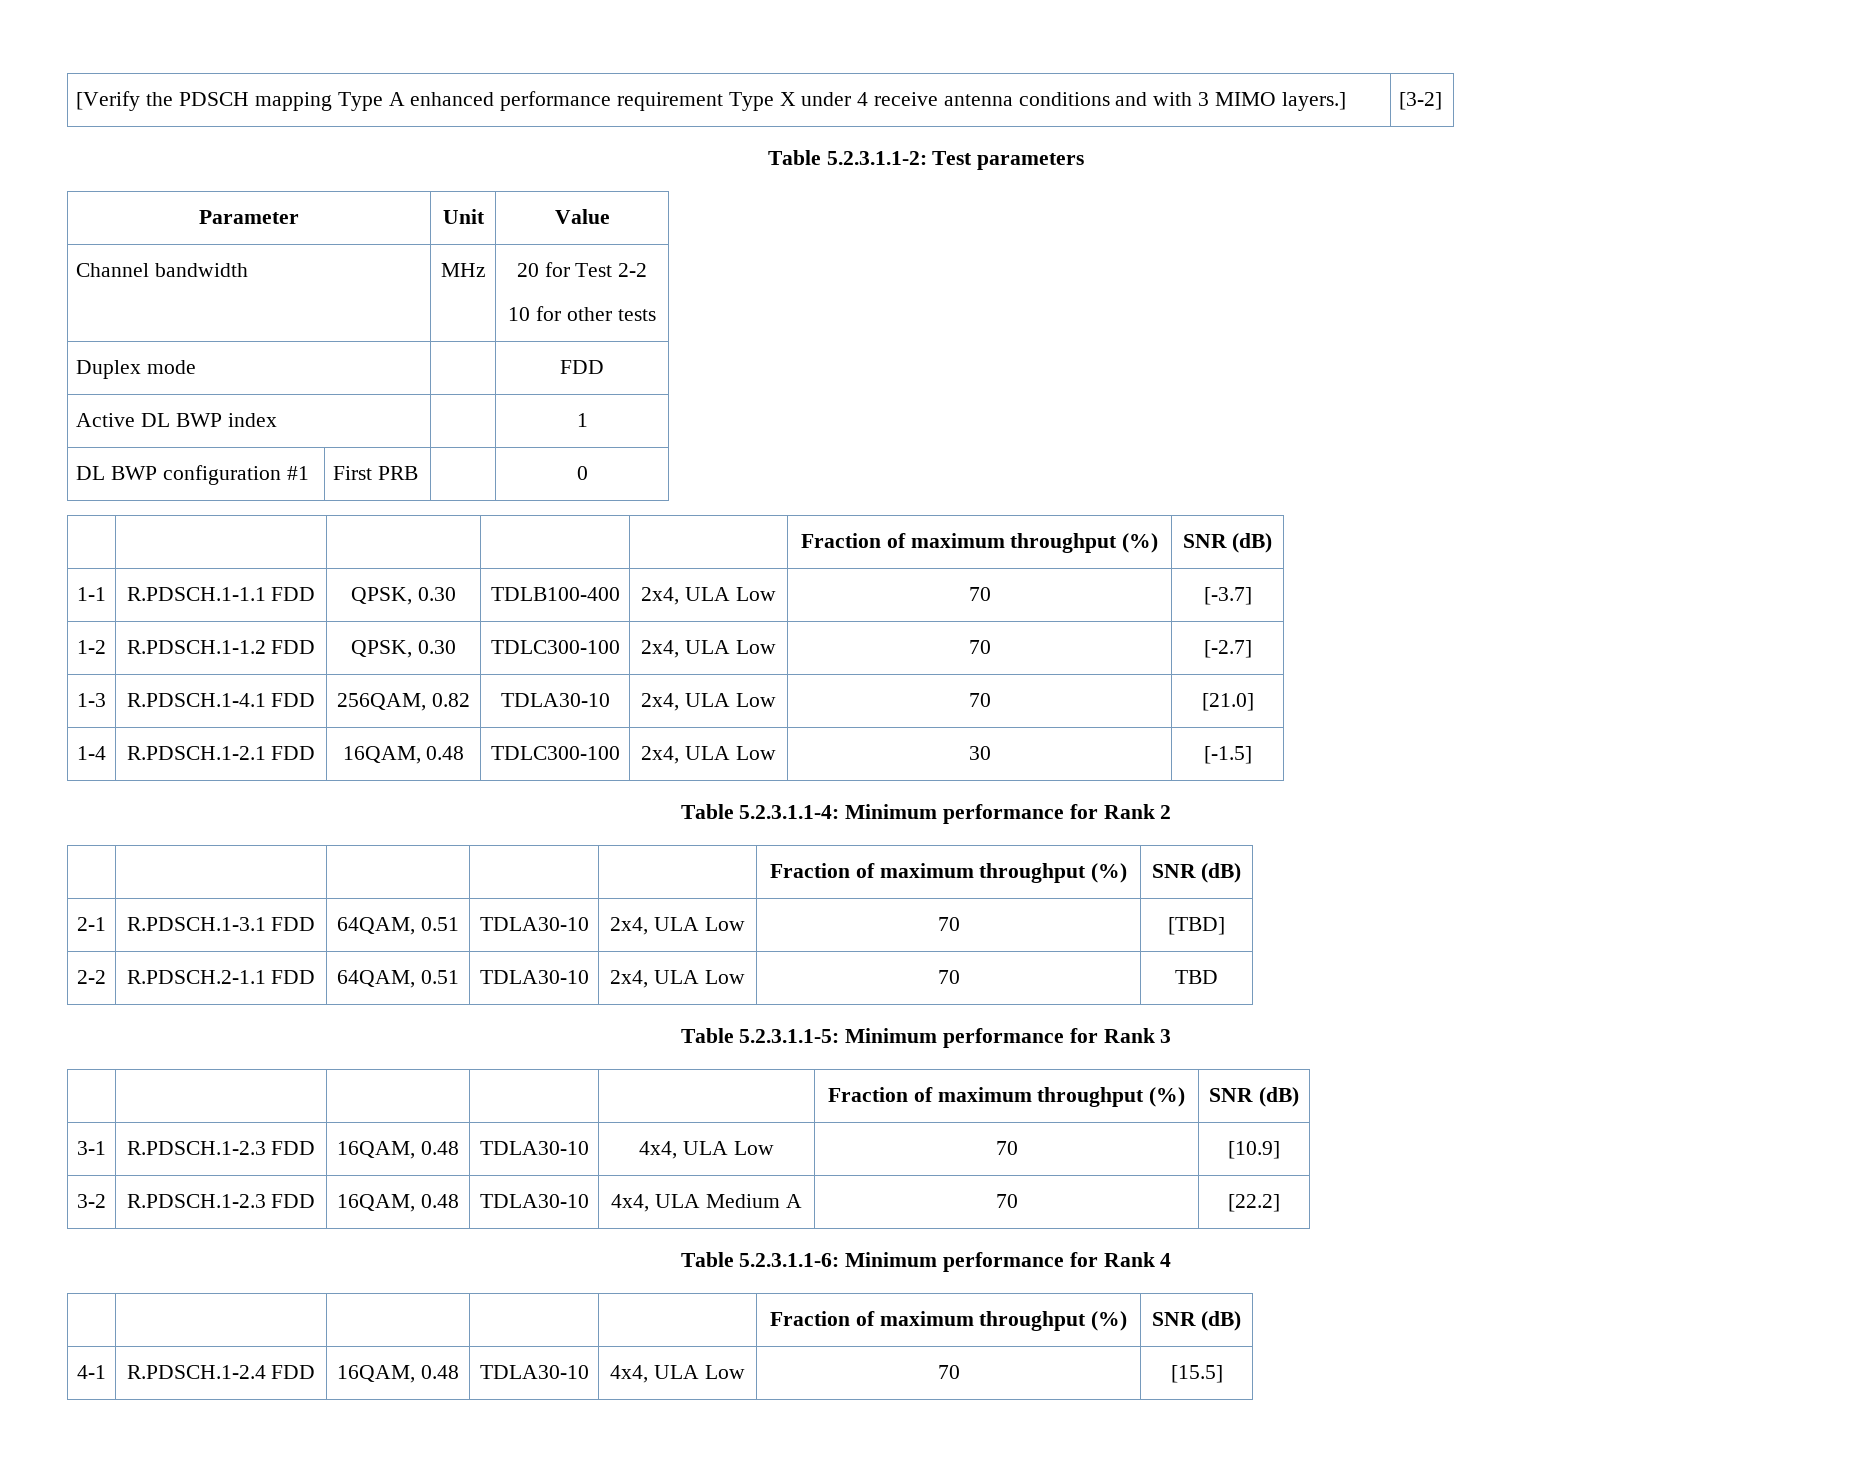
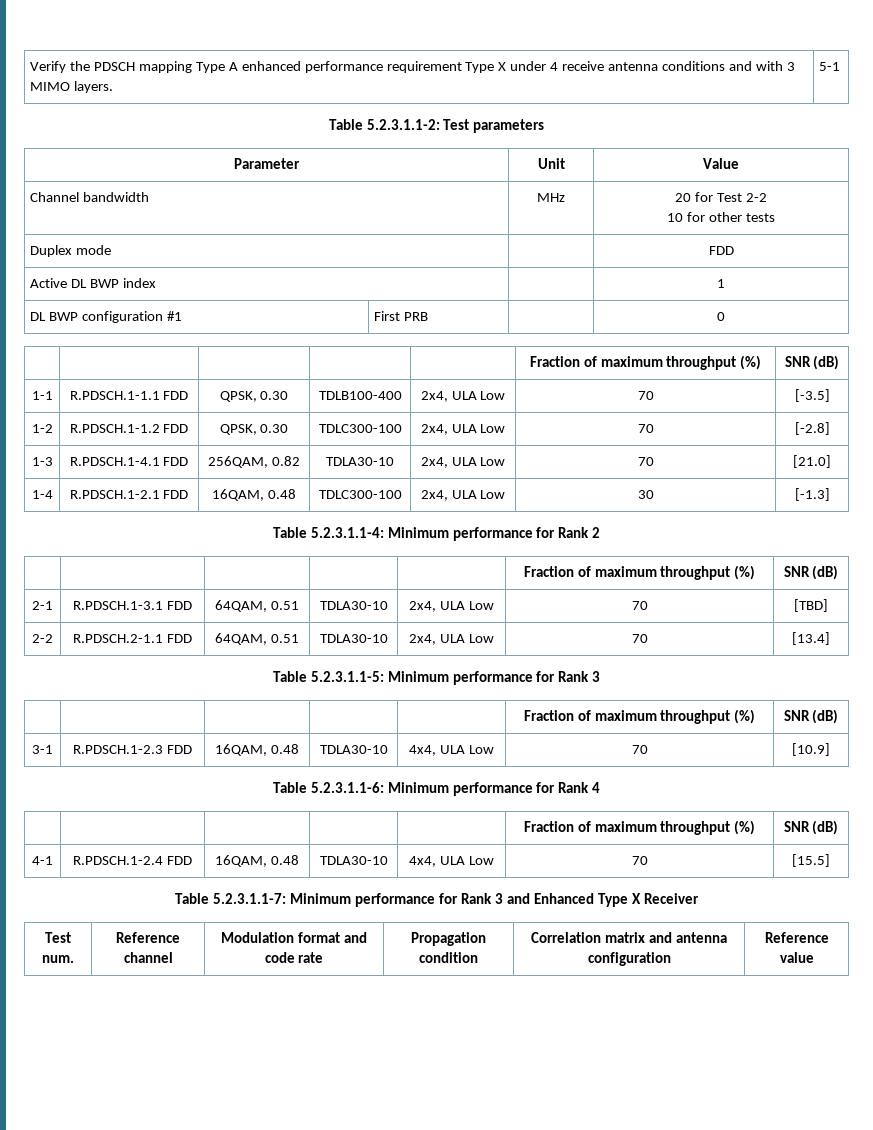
[76,91,141,111] [Verify -> [30,61,67,73] Verify
[1281,92,1346,111] [1399,92,1443,110] layers.] | [3-2] -> [74,81,114,93] [819,62,841,71] layers. | 5-1
[1203,587,1252,605] [-3.7] -> [794,389,830,402] [-3.5]
[1203,640,1252,658] [-2.7] -> [794,422,830,435] [-2.8]
[1203,746,1252,764] [-1.5] -> [794,488,830,501] [-1.3]
[1175,970,1218,984] TBD -> [792,632,830,645] [13.4]
[77,1194,106,1208] [126,1194,316,1208] [337,1194,459,1212] [479,1194,589,1208] [611,1194,802,1212] [995,1194,1018,1208] [1228,1194,1280,1212] // 3-2 | R.PDSCH.1-2.3 FDD | 16QAM, 0.48 | TDLA30-10 | 4x4, ULA Medium A | 70 | [22.2] -> (830, 749) none
(1223, 1374) none -> [175,893,699,907] [45,932,71,943] [42,955,74,963] [116,932,180,943] [123,952,173,963] [221,932,367,943] [264,952,324,963] [411,932,486,946] [419,952,478,963] [531,932,727,943] [587,952,671,966] [764,932,829,943] [779,952,814,963] // Table 5.2.3.1.1-7: Minimum performance for Rank 3 and Enhanced Type X Receiver // Test num. | Reference channel | Modulation format and code rate | Propagation condition | Correlation matrix and antenna configuration | Reference value

